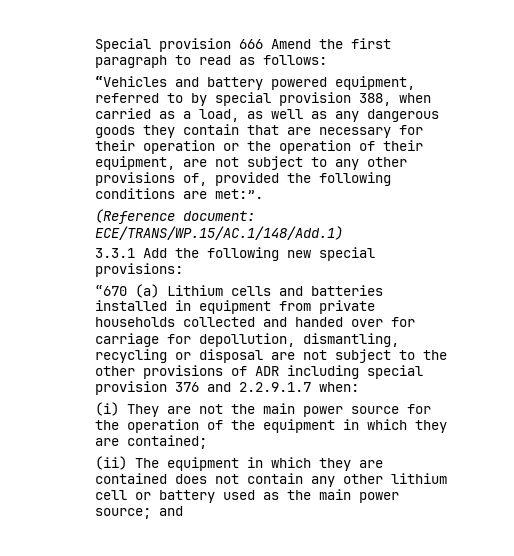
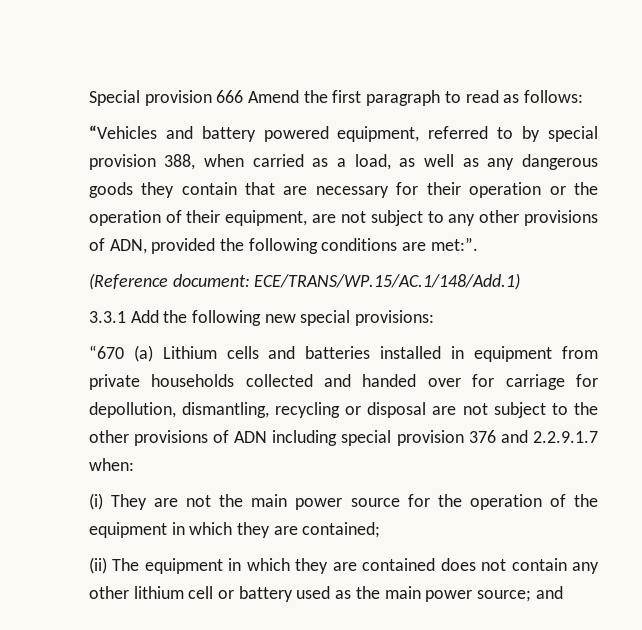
[182,173,207,186] of, -> [88,238,147,254] of ADN,
[254,366,279,376] ADR -> [234,431,268,443] ADN

